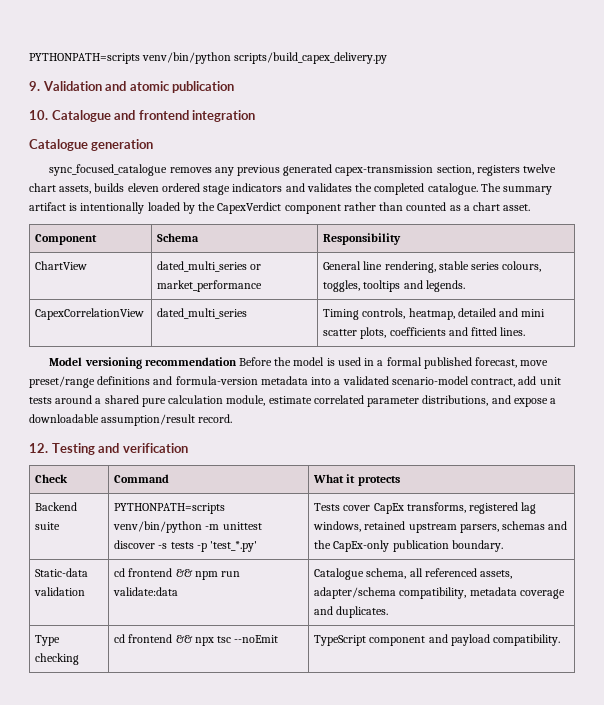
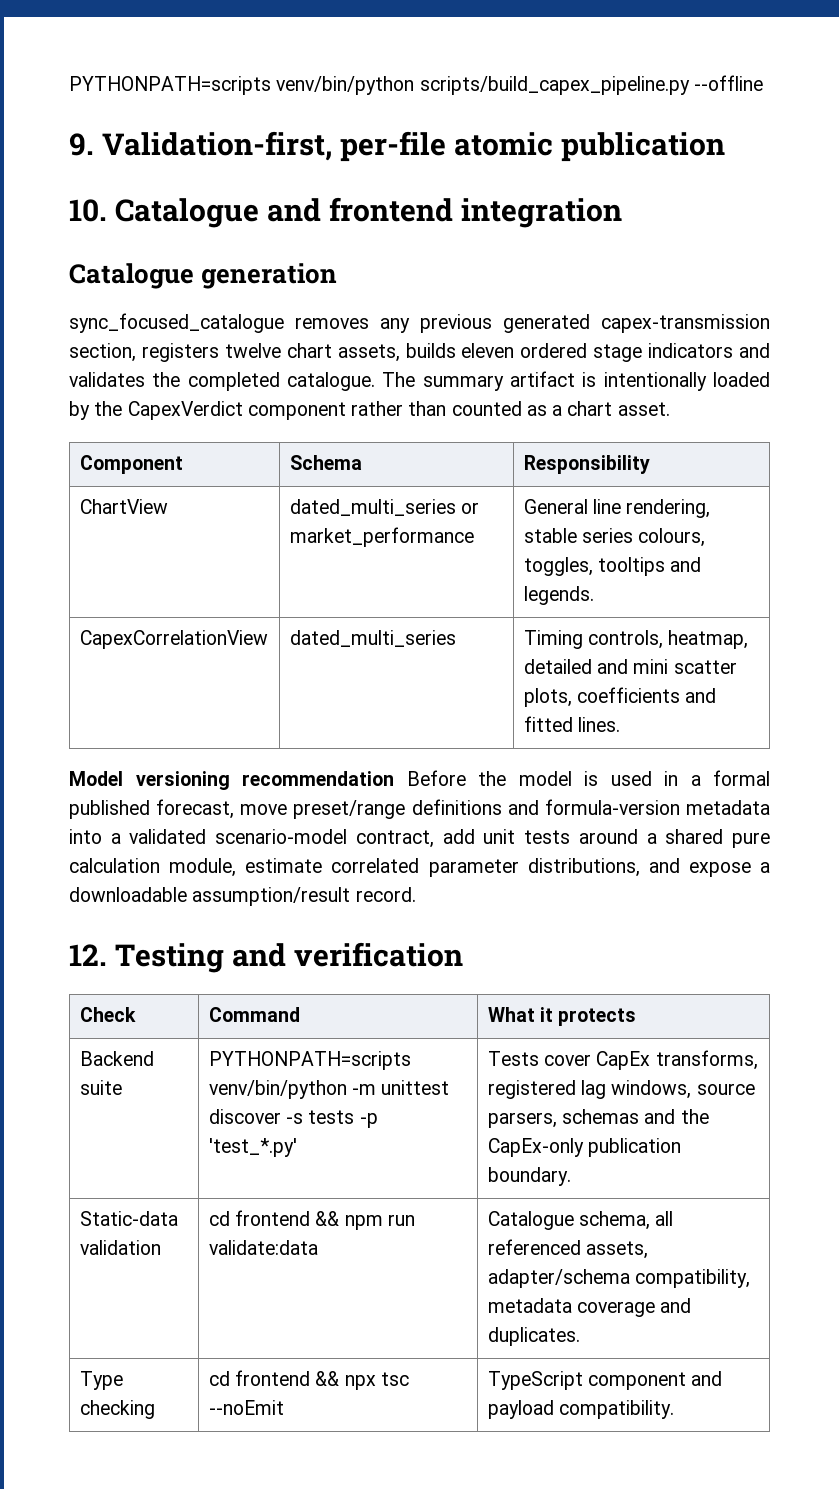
[29,52,388,64] PYTHONPATH=scripts venv/bin/python scripts/build_capex_delivery.py -> [69,75,763,95] PYTHONPATH=scripts venv/bin/python scripts/build_capex_pipeline.py --offline
[42,81,127,91] Validation and -> [102,131,447,162] Validation-first, per-file
[364,521,457,533] retained upstream -> [696,1083,755,1095] source

